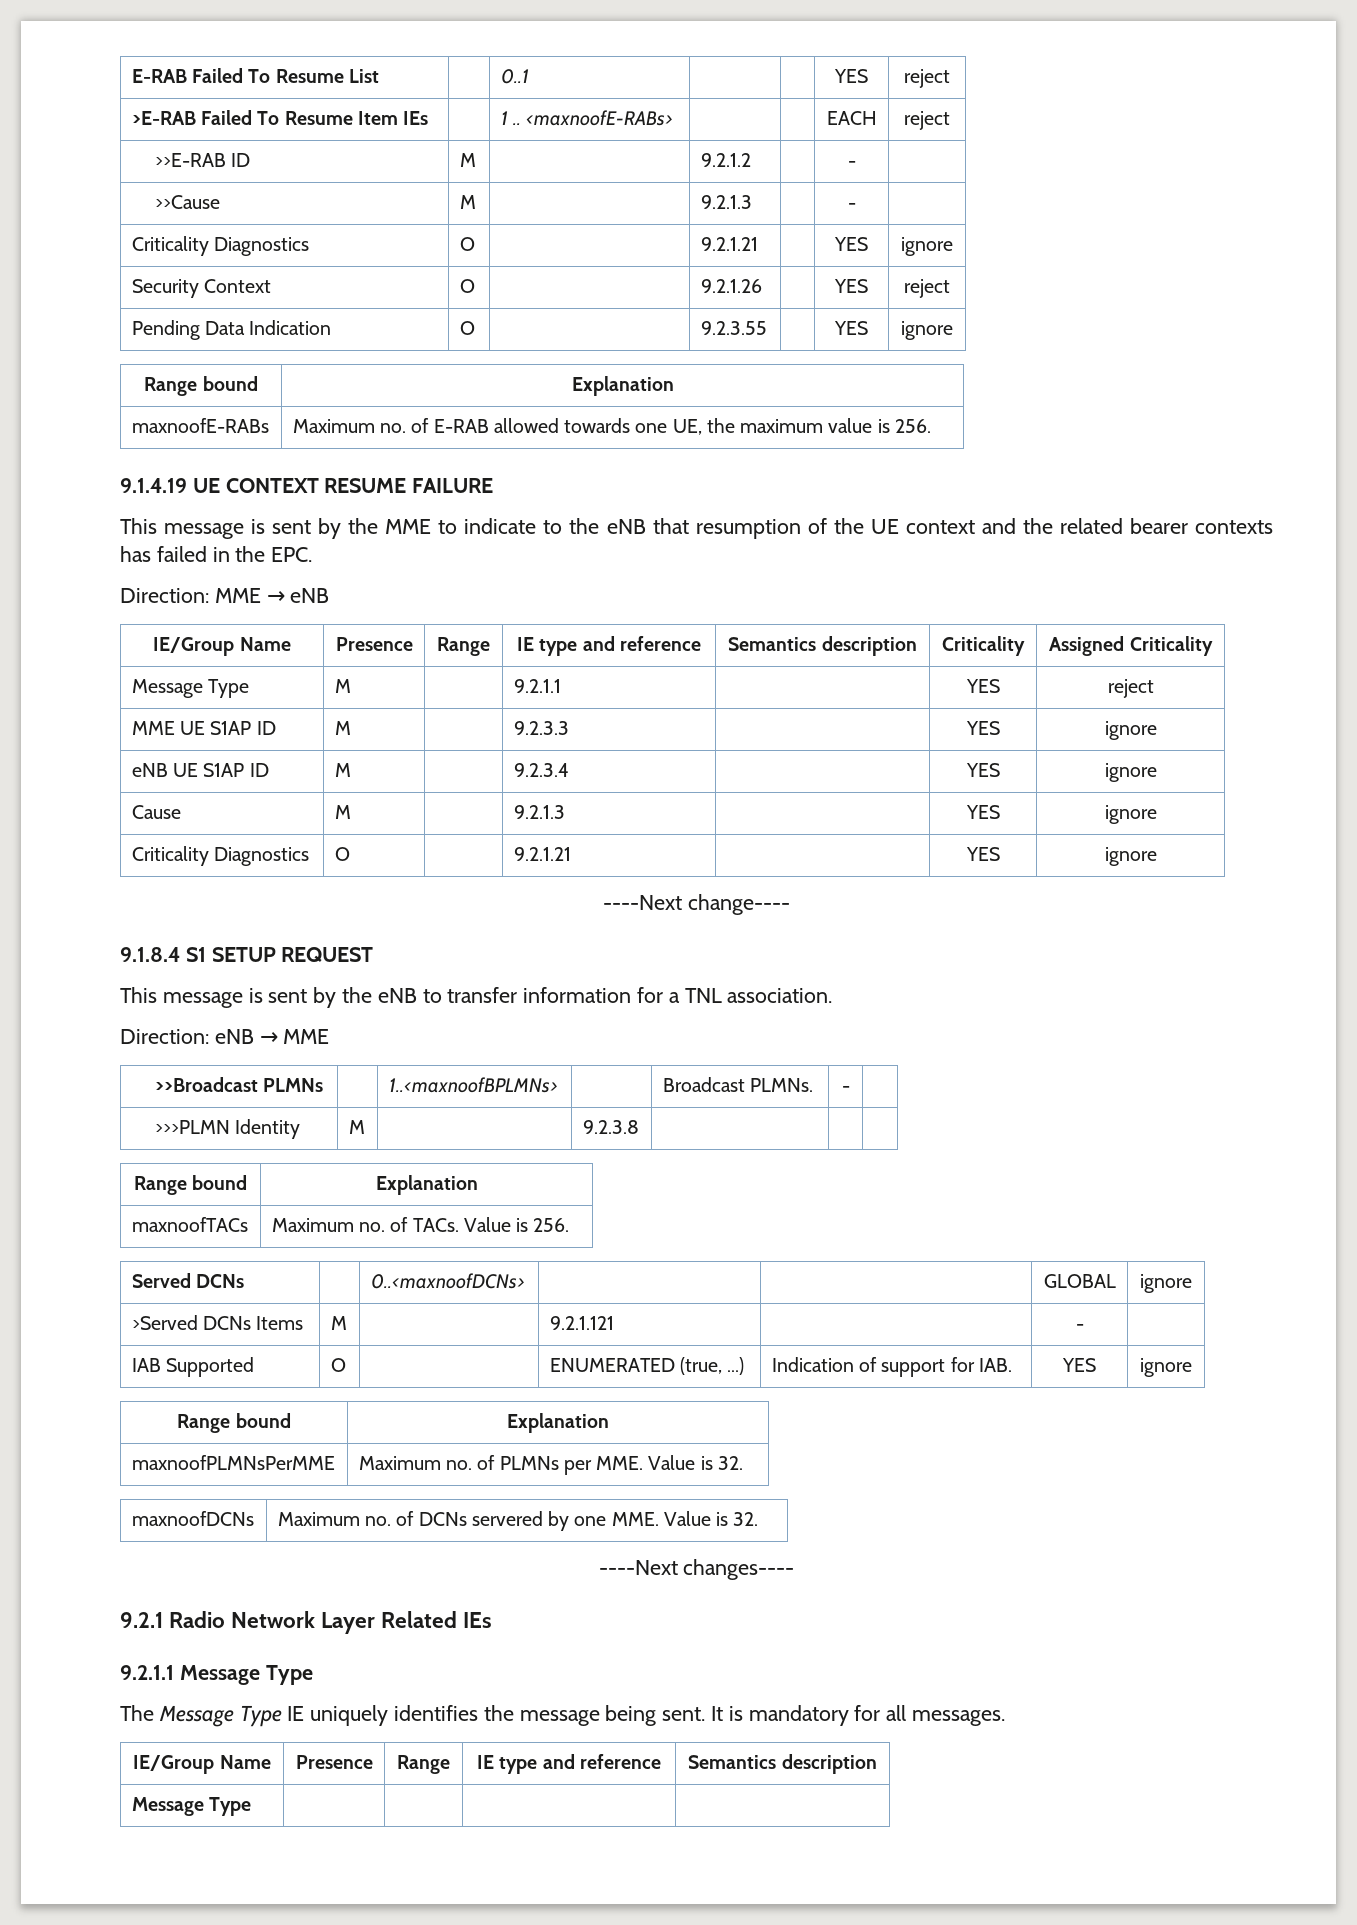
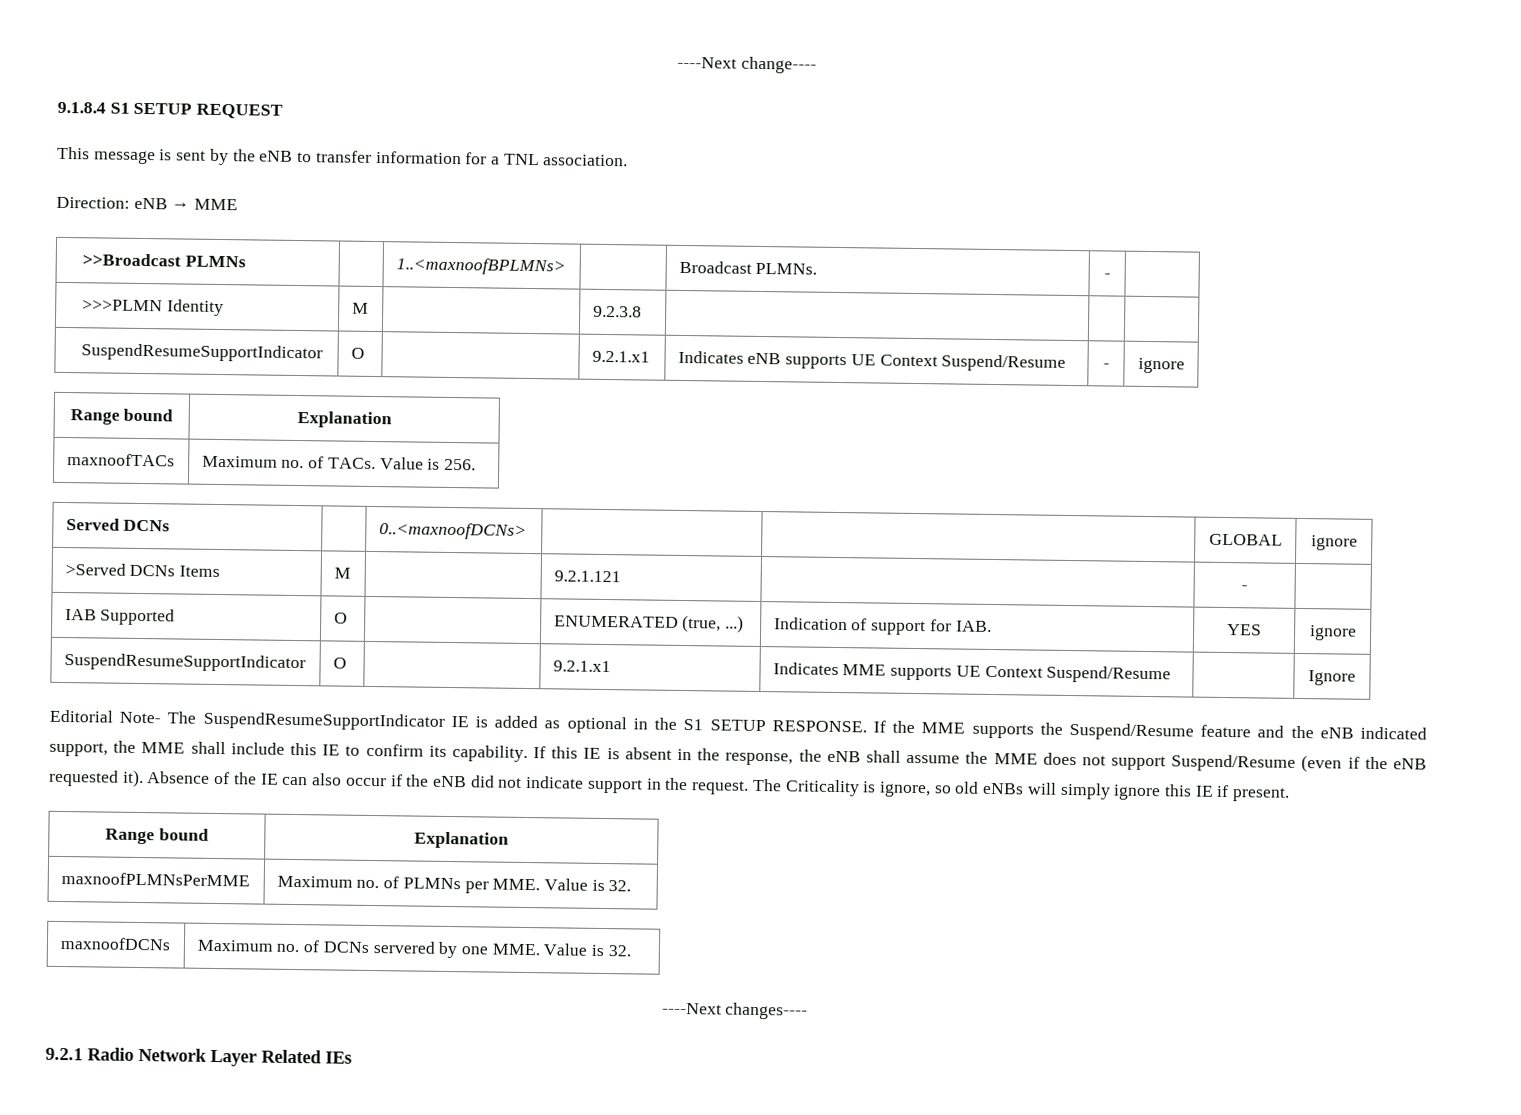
[131,68,379,83] [500,69,529,84] [834,69,868,83] [904,69,950,88] [131,110,429,125] [500,110,674,126] [826,111,877,125] [904,111,950,130] [154,153,250,167] [459,153,476,167] [700,153,751,167] [847,161,856,167] [154,195,220,209] [459,195,476,209] [700,195,752,209] [847,203,856,209] [131,236,310,256] [459,237,475,251] [700,237,758,251] [834,237,868,251] [901,237,953,256] [131,279,272,298] [459,279,475,293] [700,279,762,293] [834,279,868,293] [904,279,950,298] [131,320,332,340] [459,321,475,335] [700,321,767,335] [834,321,868,335] [901,321,953,340] [144,376,258,396] [571,376,674,396] [131,418,269,433] [292,418,931,435] [120,478,494,493] [120,518,1273,539] [120,546,313,562] [120,588,330,603] [153,637,291,656] [335,637,413,651] [437,637,490,656] [517,636,701,656] [728,636,917,656] [942,636,1025,656] [1049,636,1213,656] [131,679,250,698] [334,679,351,693] [513,679,561,693] [965,679,1000,693] [1107,679,1154,698] [131,721,276,735] [334,721,351,735] [513,721,569,735] [965,721,1000,735] [1104,721,1157,740] [131,763,269,777] [334,763,351,777] [513,763,569,777] [965,763,1000,777] [1104,763,1157,782] [131,805,181,819] [334,805,351,819] [513,805,565,819] [965,805,1000,819] [1104,805,1157,824] [131,846,310,866] [334,847,350,861] [513,847,571,861] [965,847,1000,861] [1104,847,1157,866] E-RAB Failed To Resume List | | 0..1 | | | YES | reject // >E-RAB Failed To Resume Item IEs | | 1 .. <maxnoofE-RABs> | | | EACH | reject // >>E-RAB ID | M | | 9.2.1.2 | | - | // >>Cause | M | | 9.2.1.3 | | - | // Criticality Diagnostics | O | | 9.2.1.21 | | YES | ignore // Security Context | O | | 9.2.1.26 | | YES | reject // Pending Data Indication | O | | 9.2.3.55 | | YES | ignore // Range bound | Explanation // maxnoofE-RABs | Maximum no. of E-RAB allowed towards one UE, the maximum value is 256. // 9.1.4.19 UE CONTEXT RESUME FAILURE // This message is sent by the MME to indicate to the eNB that resumption of the UE context and the related bearer contexts has failed in the EPC. // Direction: MME → eNB // IE/Group Name | Presence | Range | IE type and reference | Semantics description | Criticality | Assigned Criticality // Message Type | M | | 9.2.1.1 | | YES | reject // MME UE S1AP ID | M | | 9.2.3.3 | | YES | ignore // eNB UE S1AP ID | M | | 9.2.3.4 | | YES | ignore // Cause | M | | 9.2.1.3 | | YES | ignore // Criticality Diagnostics | O | | 9.2.1.21 | | YES | ignore // -> (677, 62) none
(639, 1127) none -> [81,343,324,363] [350,347,365,359] [591,350,650,363] [677,350,1067,372] [1102,363,1110,369] [1137,357,1185,374] // SuspendResumeSupportIndicator | O | | 9.2.1.x1 | Indicates eNB supports UE Context Suspend/Resume | - | ignore
(1192, 1367) none -> [63,653,306,673] [332,657,347,669] [552,660,611,673] [772,662,1172,684] [1308,670,1356,686] [49,709,1427,741] [49,740,1427,773] [48,769,1291,802] // SuspendResumeSupportIndicator | O | | 9.2.1.x1 | Indicates MME supports UE Context Suspend/Resume | | Ignore // Editorial Note- The SuspendResumeSupportIndicator IE is added as optional in the S1 SETUP RESPONSE. If the MME supports the Suspend/Resume feature and the eNB indicated support, the MME shall include this IE to confirm its capability. If this IE is absent in the response, the eNB shall assume the MME does not support Suspend/Resume (even if the eNB requested it). Absence of the IE can also occur if the eNB did not indicate support in the request. The Criticality is ignore, so old eNBs will simply ignore this IE if present.
[120,1665,313,1685] [120,1705,1006,1727] [133,1755,271,1774] [295,1755,373,1769] [397,1755,450,1774] [477,1754,661,1774] [688,1754,877,1774] [131,1797,252,1816] // 9.2.1.1 Message Type // The Message Type IE uniquely identifies the message being sent. It is mandatory for all messages. // IE/Group Name | Presence | Range | IE type and reference | Semantics description // Message Type | | | | -> (352, 1057) none

